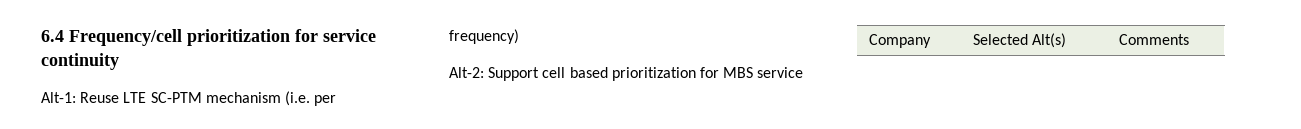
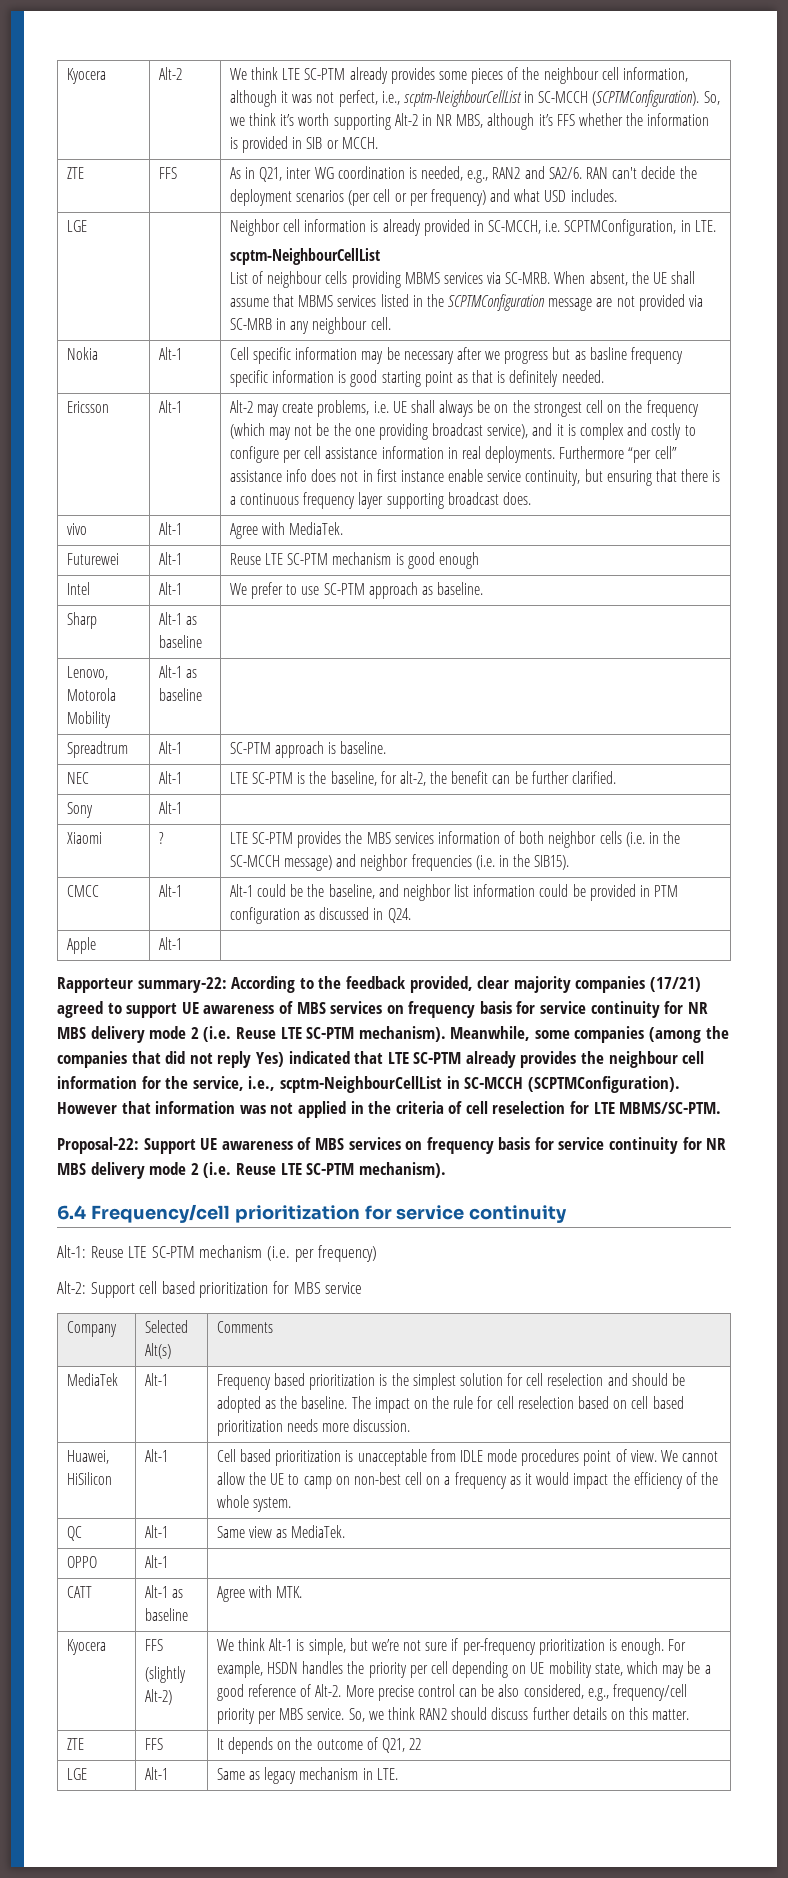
(41, 36) none -> [66,68,106,84] [158,67,182,80] [229,67,689,84] [229,90,720,107] [229,113,710,130] [229,136,378,153] [66,167,84,179] [158,167,177,179] [229,166,697,183] [229,189,617,206] [66,220,87,232] [229,219,716,236] [229,248,380,265] [229,271,696,288] [229,294,704,311] [229,317,391,334] [66,347,98,360] [158,347,182,360] [229,347,684,364] [229,370,604,387] [66,401,109,413] [158,400,182,413] [229,400,699,417] [229,423,696,440] [229,446,677,463] [229,469,721,486] [229,492,531,509] [66,523,87,535] [158,522,182,535] [229,522,344,539] [66,553,119,565] [158,552,182,565] [229,552,479,569] [66,582,90,595] [158,582,182,595] [229,582,484,599] [66,612,97,629] [158,612,197,625] [158,635,202,648] [66,666,108,680] [66,688,116,701] [66,711,111,728] [158,665,197,678] [158,688,202,701] [66,741,128,758] [158,741,182,754] [229,741,387,758] [66,772,89,784] [158,771,182,784] [229,771,617,786] [66,802,93,818] [158,801,182,814] [66,832,102,844] [158,832,164,844] [229,831,681,848] [229,854,570,871] [66,885,99,897] [158,884,182,897] [229,884,679,901] [229,907,411,924] [66,937,96,954] [158,937,182,950] [57,976,701,993] [57,1001,708,1018] [57,1026,729,1043] [57,1051,705,1068] [57,1076,680,1093] [57,1101,722,1118] [57,1137,727,1154] [57,1162,446,1179] Kyocera | Alt-2 | We think LTE SC-PTM already provides some pieces of the neighbour cell information, although it was not perfect, i.e., scptm-NeighbourCellList in SC-MCCH (SCPTMConfiguration). So, we think it’s worth supporting Alt-2 in NR MBS, although it’s FFS whether the information is provided in SIB or MCCH. // ZTE | FFS | As in Q21, inter WG coordination is needed, e.g., RAN2 and SA2/6. RAN can't decide the deployment scenarios (per cell or per frequency) and what USD includes. // LGE | | Neighbor cell information is already provided in SC-MCCH, i.e. SCPTMConfiguration, in LTE. // scptm-NeighbourCellList // List of neighbour cells providing MBMS services via SC-MRB. When absent, the UE shall assume that MBMS services listed in the SCPTMConfiguration message are not provided via SC-MRB in any neighbour cell. // Nokia | Alt-1 | Cell specific information may be necessary after we progress but as basline frequency specific information is good starting point as that is definitely needed. // Ericsson | Alt-1 | Alt-2 may create problems, i.e. UE shall always be on the strongest cell on the frequency (which may not be the one providing broadcast service), and it is complex and costly to configure per cell assistance information in real deployments. Furthermore “per cell” assistance info does not in first instance enable service continuity, but ensuring that there is a continuous frequency layer supporting broadcast does. // vivo | Alt-1 | Agree with MediaTek. // Futurewei | Alt-1 | Reuse LTE SC-PTM mechanism is good enough // Intel | Alt-1 | We prefer to use SC-PTM approach as baseline. // Sharp | Alt-1 as baseline | // Lenovo, Motorola Mobility | Alt-1 as baseline | // Spreadtrum | Alt-1 | SC-PTM approach is baseline. // NEC | Alt-1 | LTE SC-PTM is the baseline, for alt-2, the benefit can be further clarified. // Sony | Alt-1 | // Xiaomi | ? | LTE SC-PTM provides the MBS services information of both neighbor cells (i.e. in the SC-MCCH message) and neighbor frequencies (i.e. in the SIB15). // CMCC | Alt-1 | Alt-1 could be the baseline, and neighbor list information could be provided in PTM configuration as discussed in Q24. // Apple | Alt-1 | // Rapporteur summary-22: According to the feedback provided, clear majority companies (17/21) agreed to support UE awareness of MBS services on frequency basis for service continuity for NR MBS delivery mode 2 (i.e. Reuse LTE SC-PTM mechanism). Meanwhile, some companies (among the companies that did not reply Yes) indicated that LTE SC-PTM already provides the neighbour cell information for the service, i.e., scptm-NeighbourCellList in SC-MCCH (SCPTMConfiguration). However that information was not applied in the criteria of cell reselection for LTE MBMS/SC-PTM. // Proposal-22: Support UE awareness of MBS services on frequency basis for service continuity for NR MBS delivery mode 2 (i.e. Reuse LTE SC-PTM mechanism). //
(1189, 39) none -> [66,1373,118,1386] [144,1373,168,1386] [216,1373,686,1390] [216,1396,684,1413] [216,1419,411,1436] [66,1450,109,1464] [66,1472,112,1485] [144,1449,168,1462] [216,1449,719,1466] [216,1472,719,1489] [216,1495,291,1512] [66,1526,82,1541] [144,1525,168,1538] [216,1525,346,1538] [66,1556,97,1568] [144,1555,168,1568] [66,1586,92,1598] [144,1585,183,1598] [144,1608,188,1621] [216,1585,303,1602] [66,1639,106,1655] [144,1639,163,1651] [144,1666,186,1683] [144,1689,172,1705] [216,1638,687,1655] [216,1661,711,1678] [216,1684,688,1701] [216,1707,690,1724] [66,1738,84,1750] [144,1738,163,1750] [216,1737,422,1754] [66,1768,87,1780] [144,1767,168,1780] [216,1767,398,1784] // MediaTek | Alt-1 | Frequency based prioritization is the simplest solution for cell reselection and should be adopted as the baseline. The impact on the rule for cell reselection based on cell based prioritization needs more discussion. // Huawei, HiSilicon | Alt-1 | Cell based prioritization is unacceptable from IDLE mode procedures point of view. We cannot allow the UE to camp on non-best cell on a frequency as it would impact the efficiency of the whole system. // QC | Alt-1 | Same view as MediaTek. // OPPO | Alt-1 | // CATT | Alt-1 as baseline | Agree with MTK. // Kyocera | FFS // (slightly Alt-2) | We think Alt-1 is simple, but we’re not sure if per-frequency prioritization is enough. For example, HSDN handles the priority per cell depending on UE mobility state, which may be a good reference of Alt-2. More precise control can be also considered, e.g., frequency/cell priority per MBS service. So, we think RAN2 should discuss further details on this matter. // ZTE | FFS | It depends on the outcome of Q21, 22 // LGE | Alt-1 | Same as legacy mechanism in LTE.

